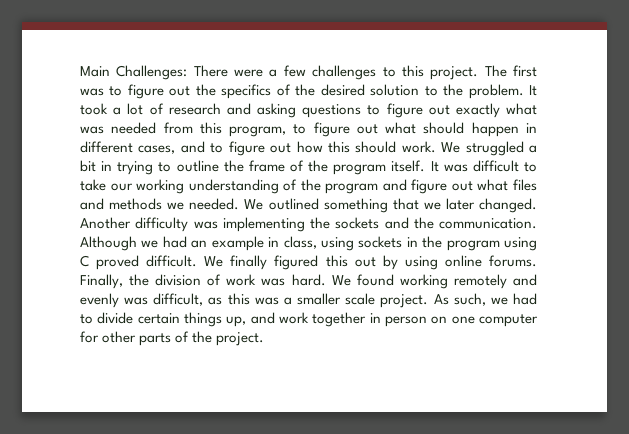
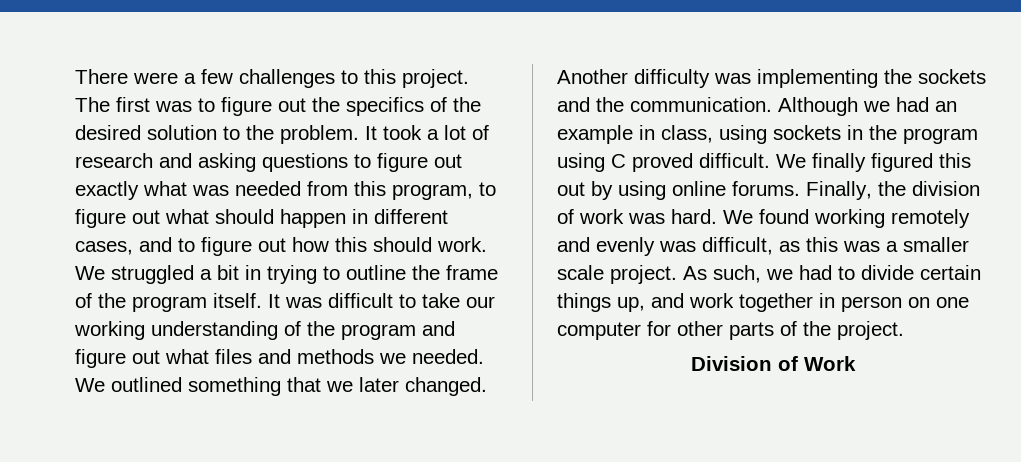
[80,65,188,80] Main Challenges: -> (75, 76) none
(265, 339) none -> [690,356,856,371] // Division of Work

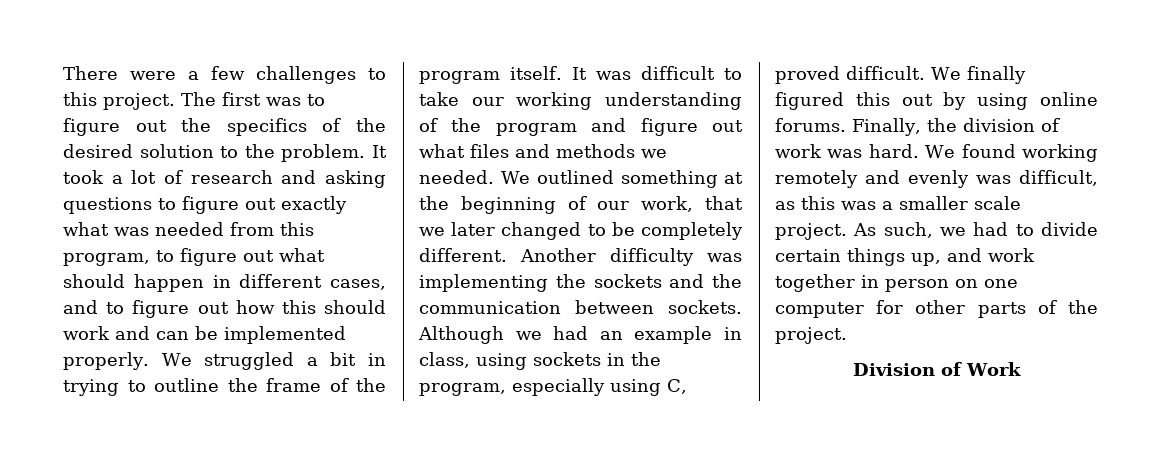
[437,237,487,252] work. -> [63,326,346,344] [63,352,149,370] work and can be implemented properly.
[287,377,487,396] that we later changed. -> [724,172,743,184] [419,196,743,214] [419,222,743,240] [419,248,507,262] at the beginning of our work, that we later changed to be completely different.
[630,97,772,112] communication. -> [419,300,742,314] communication between sockets.
[903,128,978,144] [557,153,626,172] program using C -> [419,378,687,396] program, especially using C,

